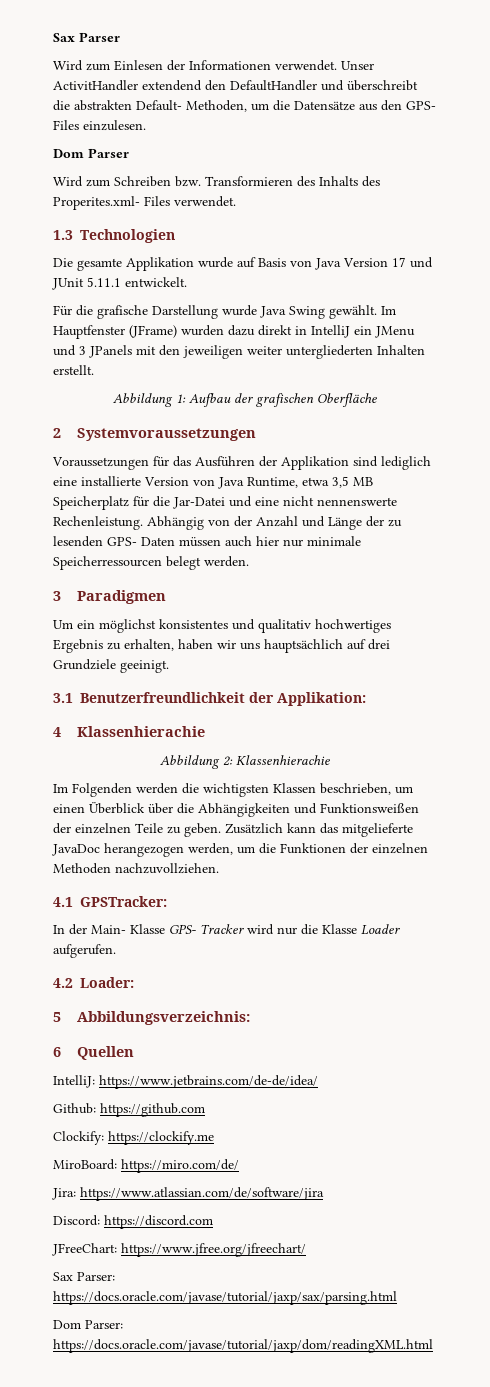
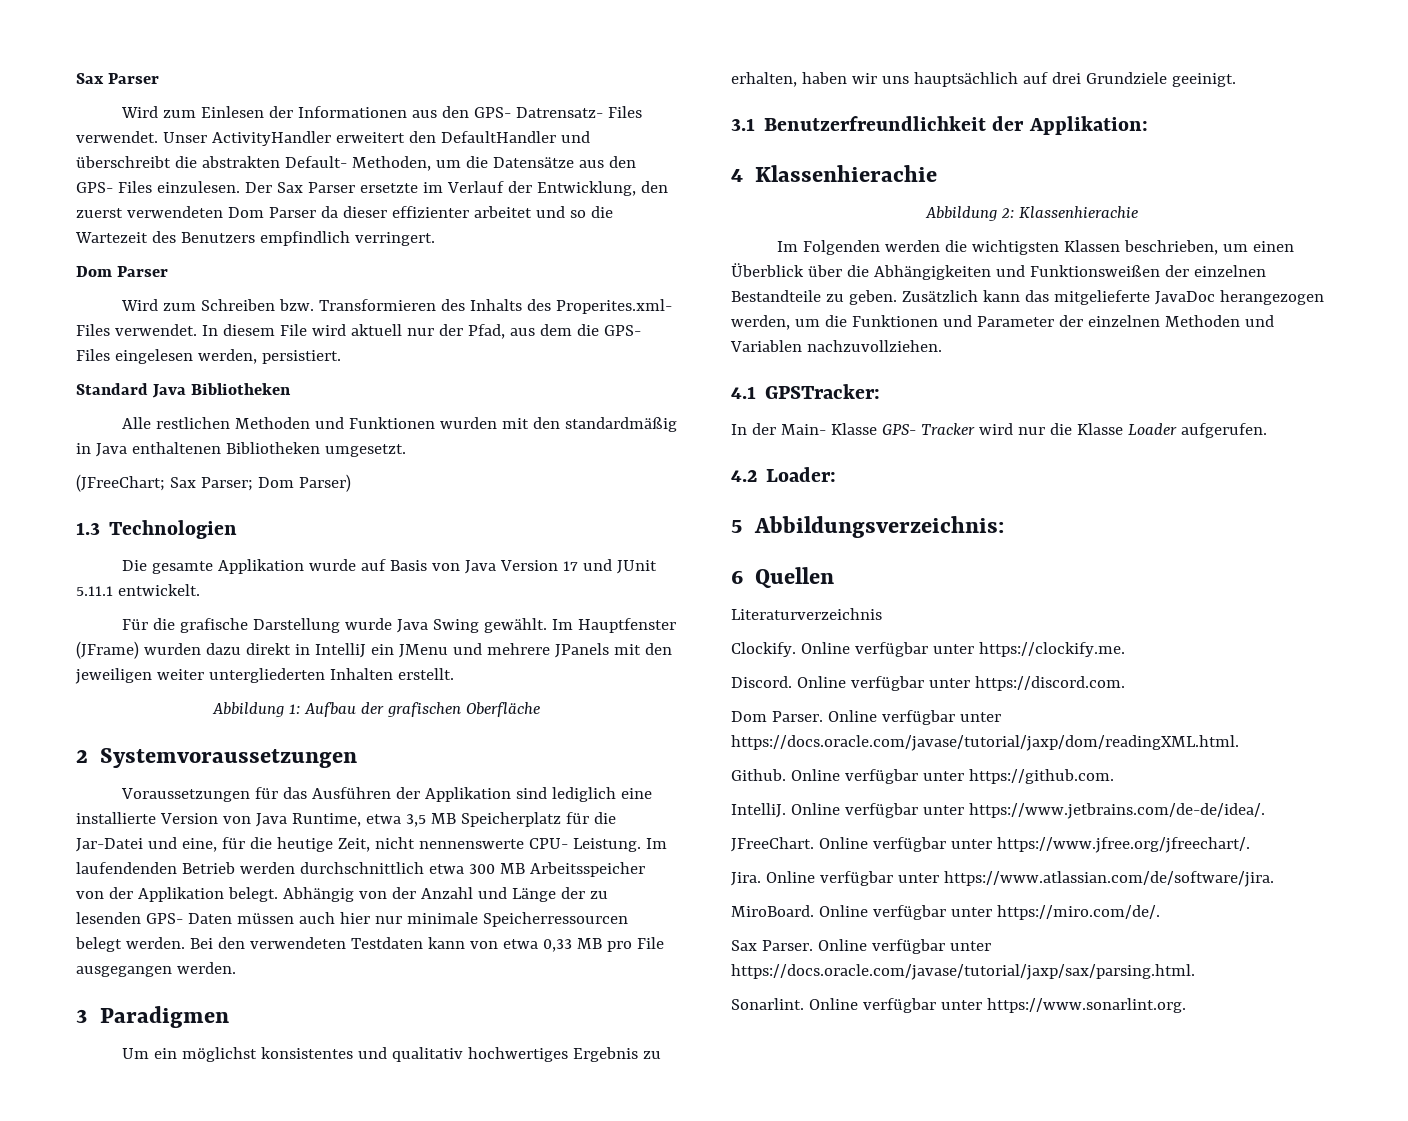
[275,60,374,71] [53,80,202,91] verwendet. Unser ActivitHandler extendend -> [411,106,642,118] [76,131,405,146] aus den GPS- Datrensatz- Files verwendet. Unser ActivityHandler erweitert
(146, 125) none -> [244,181,668,196] [76,206,613,218] [75,231,435,246] Der Sax Parser ersetzte im Verlauf der Entwicklung, den zuerst verwendeten Dom Parser da dieser effizienter arbeitet und so die Wartezeit des Benutzers empfindlich verringert.
(236, 201) none -> [201,324,641,339] [76,349,341,364] [76,383,291,398] [121,417,677,432] [76,442,406,457] [76,474,351,492] In diesem File wird aktuell nur der Pfad, aus dem die GPS- Files eingelesen werden, persistiert. // Standard Java Bibliotheken // Alle restlichen Methoden und Funktionen wurden mit den standardmäßig in Java enthaltenen Bibliotheken umgesetzt. // (JFreeChart; Sax Parser; Dom Parser)
[79,346,86,355] 3 -> [486,643,550,655] mehrere
[255,496,397,506] [53,516,143,530] eine nicht nennenswerte Rechenleistung. -> [181,837,667,852] [76,862,645,877] [76,887,278,902] eine, für die heutige Zeit, nicht nennenswerte CPU- Leistung. Im laufendenden Betrieb werden durchschnittlich etwa 300 MB Arbeitsspeicher von der Applikation belegt.
(249, 561) none -> [189,937,664,952] [76,962,236,977] Bei den verwendeten Testdaten kann von etwa 0,33 MB pro File ausgegangen werden.
[135,823,163,833] Teile -> [731,290,821,302] Bestandteile
(346, 848) none -> [942,315,1054,327] und Parameter
(111, 868) none -> [1244,315,1274,327] [730,340,802,352] und Variablen
[53,1075,318,1089] [53,1103,205,1117] [53,1131,214,1145] [53,1159,239,1173] [52,1187,324,1201] [53,1215,213,1229] [52,1243,306,1257] [53,1272,115,1281] [53,1291,397,1305] [53,1320,123,1329] [53,1339,433,1353] IntelliJ: https://www.jetbrains.com/de-de/idea/ // Github: https://github.com // Clockify: https://clockify.me // MiroBoard: https://miro.com/de/ // Jira: https://www.atlassian.com/de/software/jira // Discord: https://discord.com // JFreeChart: https://www.jfree.org/jfreechart/ // Sax Parser: https://docs.oracle.com/javase/tutorial/jaxp/sax/parsing.html // Dom Parser: https://docs.oracle.com/javase/tutorial/jaxp/dom/readingXML.html -> [731,608,882,620] [731,642,1125,657] [731,676,1125,691] [731,710,1001,725] [731,735,1239,751] [731,769,1114,784] [731,803,1265,819] [731,837,1250,853] [731,871,1274,887] [731,905,1160,920] [731,939,991,954] [731,964,1195,980] [731,998,1186,1013] Literaturverzeichnis // Clockify. Online verfügbar unter https://clockify.me. // Discord. Online verfügbar unter https://discord.com. // Dom Parser. Online verfügbar unter https://docs.oracle.com/javase/tutorial/jaxp/dom/readingXML.html. // Github. Online verfügbar unter https://github.com. // IntelliJ. Online verfügbar unter https://www.jetbrains.com/de-de/idea/. // JFreeChart. Online verfügbar unter https://www.jfree.org/jfreechart/. // Jira. Online verfügbar unter https://www.atlassian.com/de/software/jira. // MiroBoard. Online verfügbar unter https://miro.com/de/. // Sax Parser. Online verfügbar unter https://docs.oracle.com/javase/tutorial/jaxp/sax/parsing.html. // Sonarlint. Online verfügbar unter https://www.sonarlint.org.

